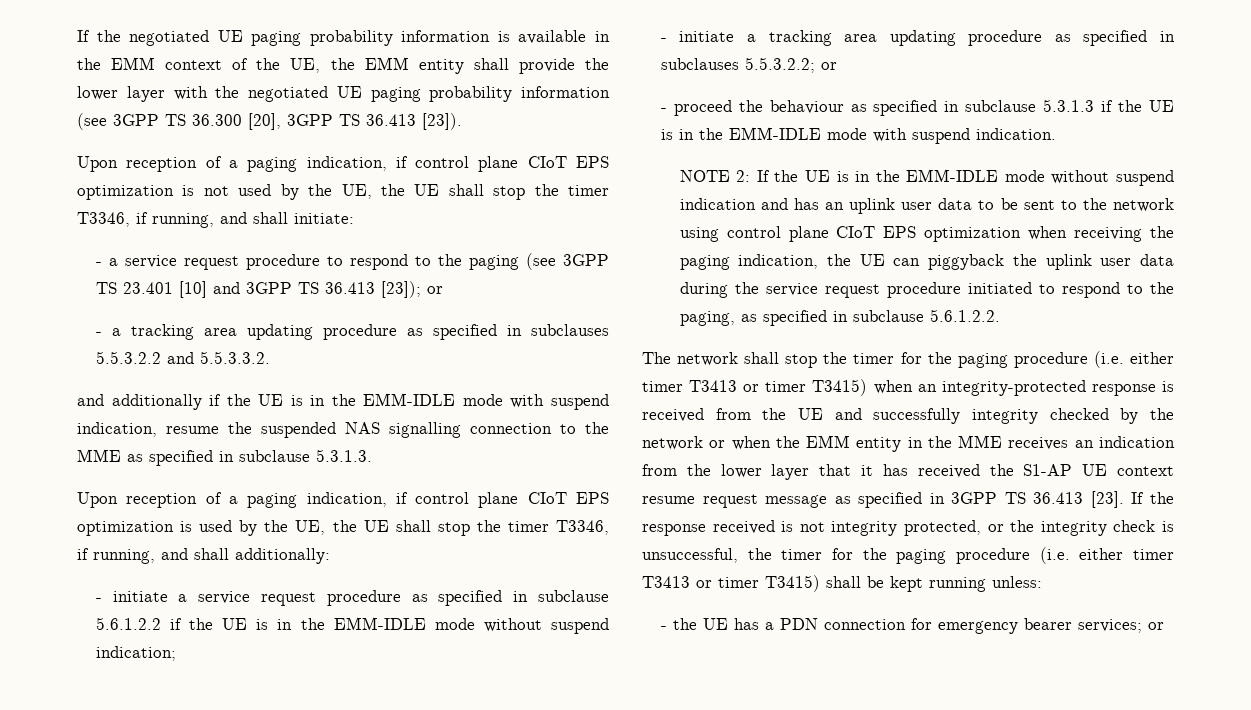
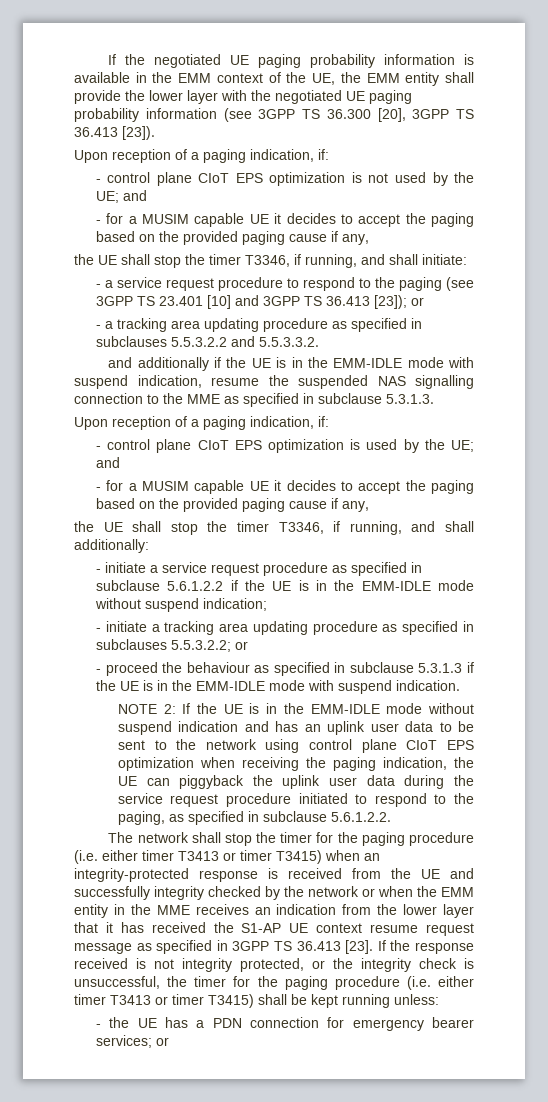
[395,156,408,168] if -> [318,149,329,160] [95,179,101,183] if: // -
[341,184,372,199] UE, -> [95,190,147,203] [95,213,474,227] [95,231,369,245] UE; and // - for a MUSIM capable UE it decides to accept the paging based on the provided paging cause if any, //
[395,492,408,504] if -> [318,416,329,427] [95,446,101,450] if: // -
[295,520,326,535] UE, -> [451,440,475,452] [95,457,120,468] [95,480,474,494] [95,498,369,512] UE; and // - for a MUSIM capable UE it decides to accept the paging based on the provided paging cause if any, //

